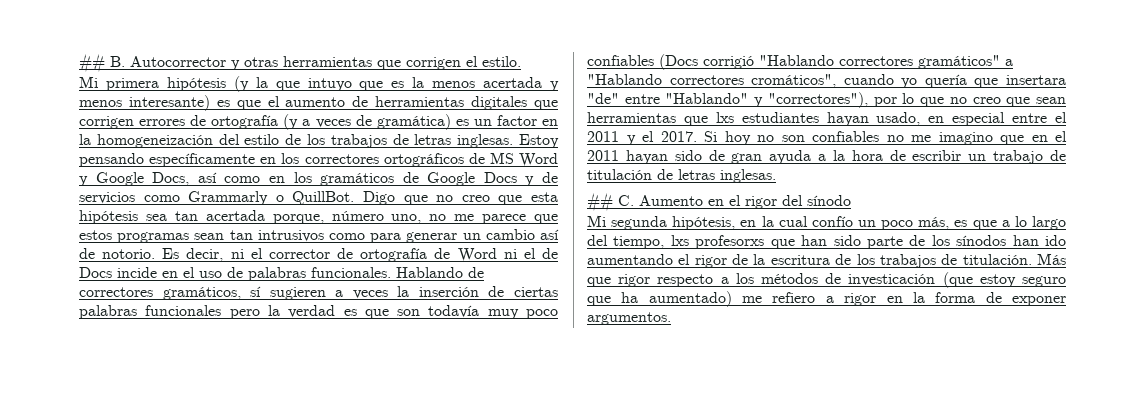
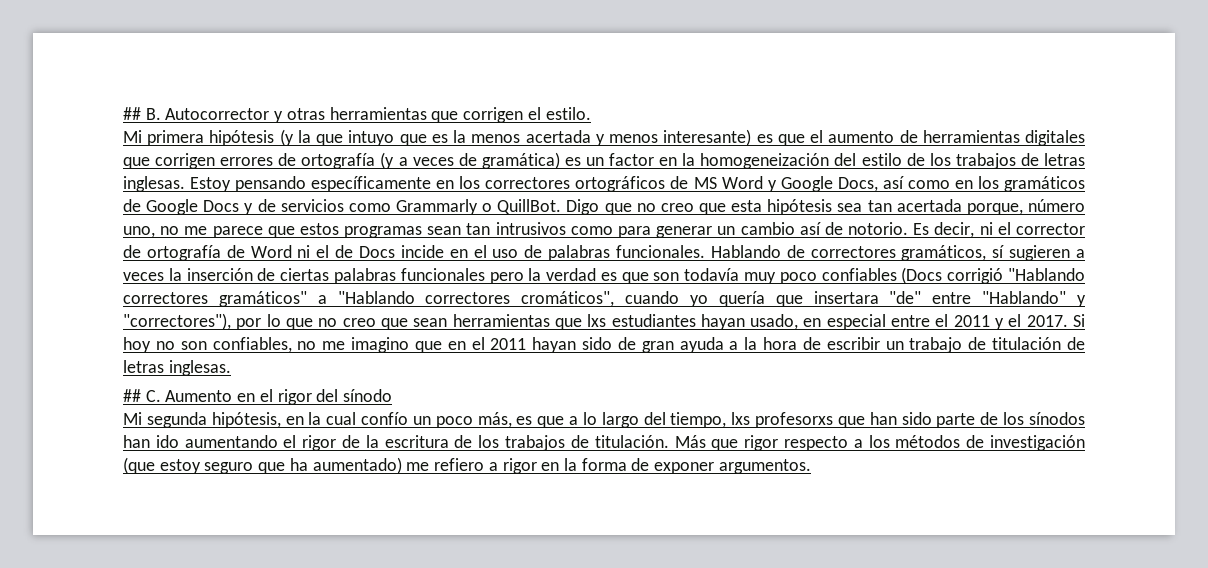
[812,131,879,142] confiables -> [212,337,292,353] confiables,
[848,274,936,286] investicación -> [990,435,1086,451] investigación

